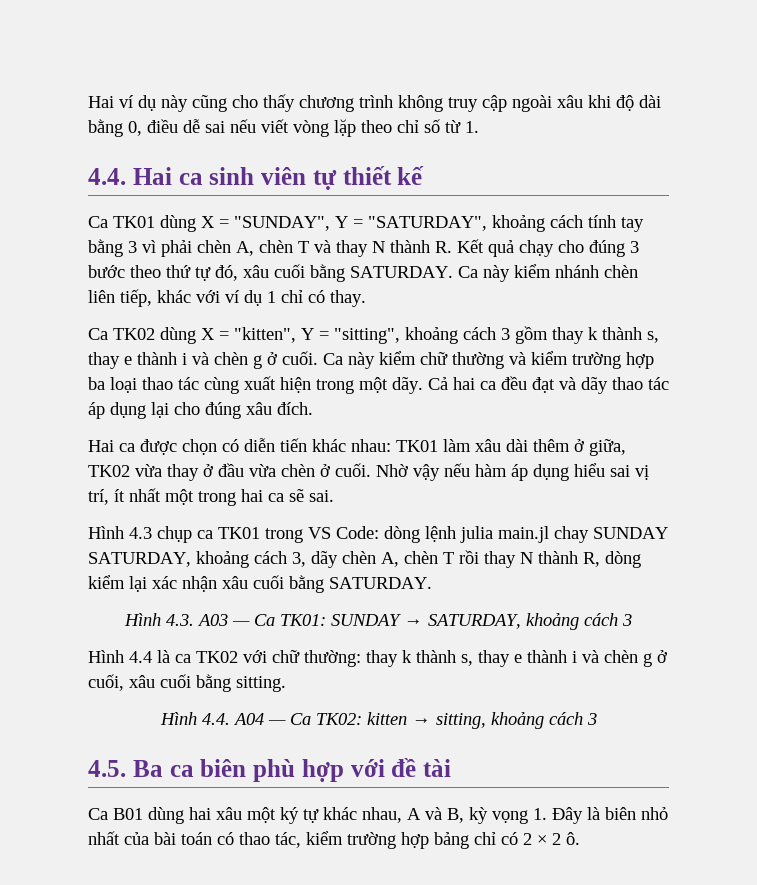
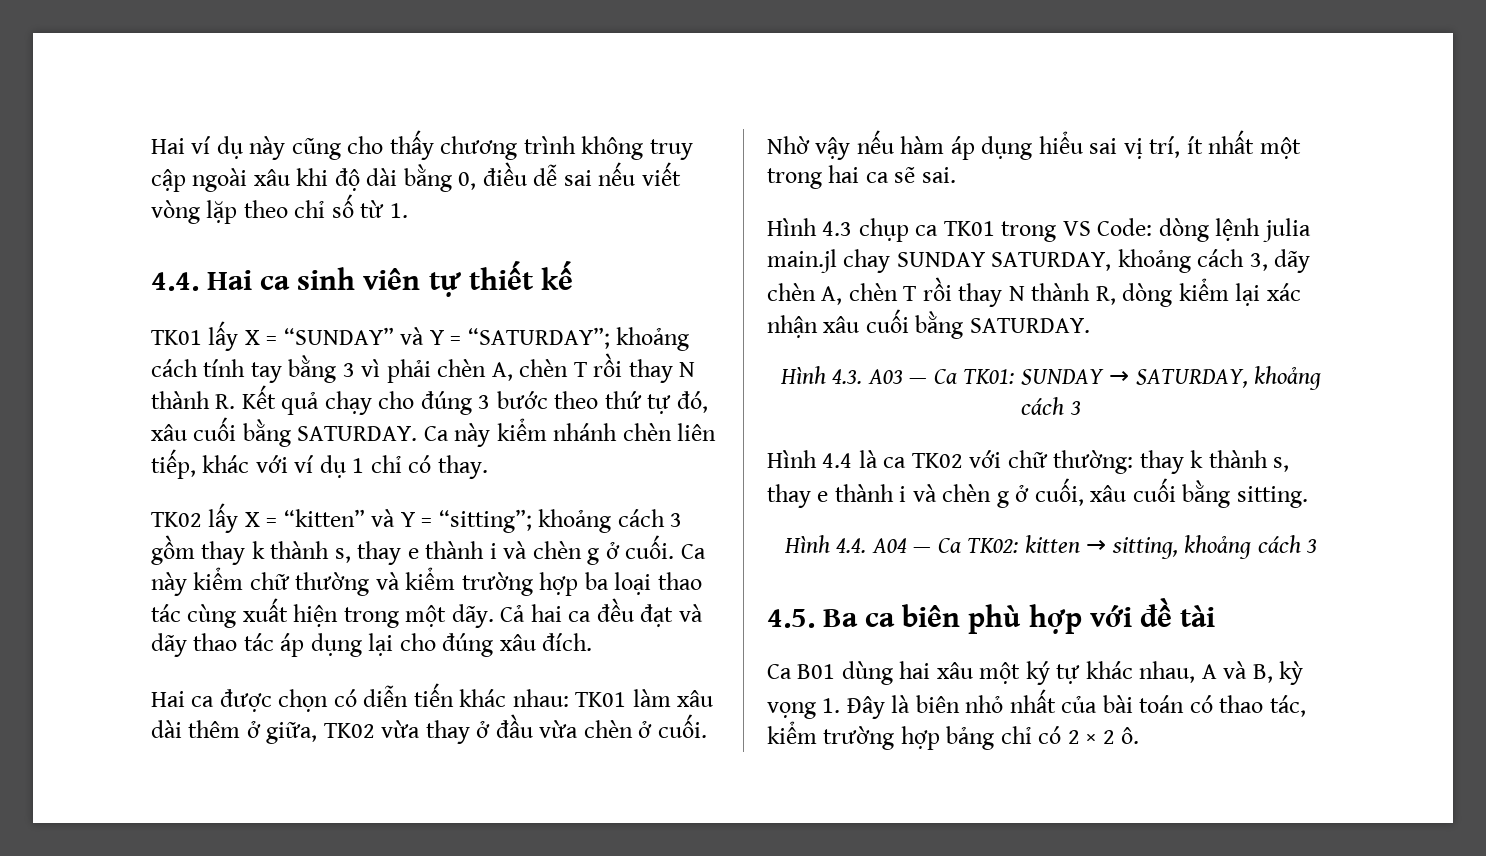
[88,215,487,232] Ca TK01 dùng X = "SUNDAY", Y = "SATURDAY", -> [151,321,610,351] TK01 lấy X = “SUNDAY” và Y = “SATURDAY”;
[314,240,331,253] và -> [593,353,623,377] rồi
[88,327,400,344] Ca TK02 dùng X = "kitten", Y = "sitting", -> [151,503,532,533] TK02 lấy X = “kitten” và Y = “sitting”;

